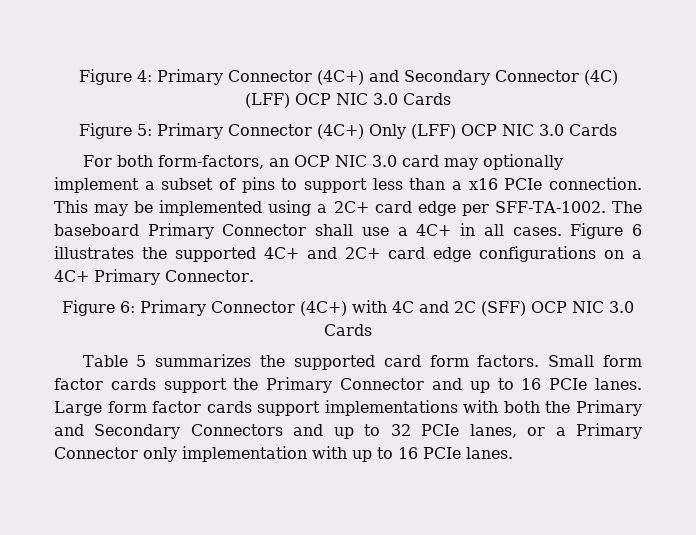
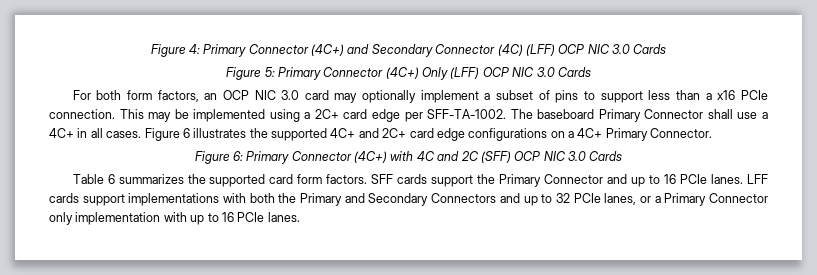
[157,155,264,169] form-factors, -> [126,90,199,102] form factors,
[136,355,147,367] 5 -> [107,174,115,184] 6
[548,355,642,367] [54,378,103,390] Small form factor -> [371,174,394,184] SFF
[54,401,202,416] Large form factor -> [746,174,768,184] LFF

